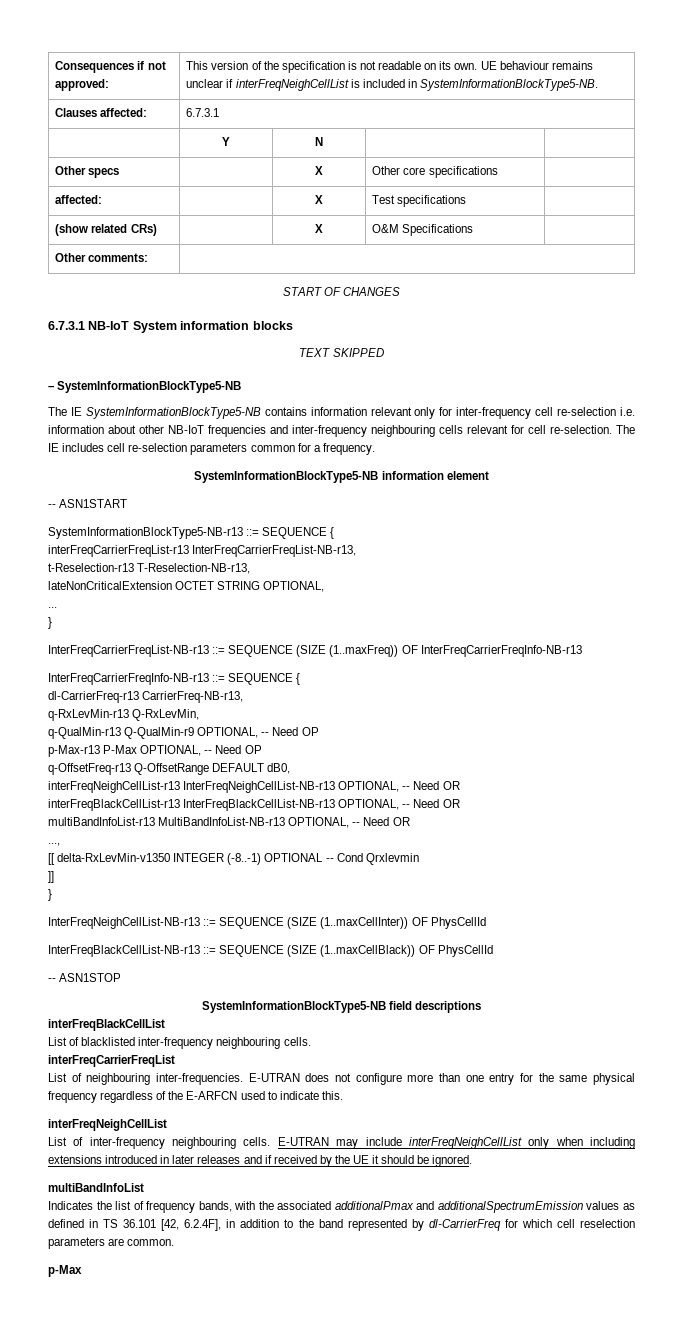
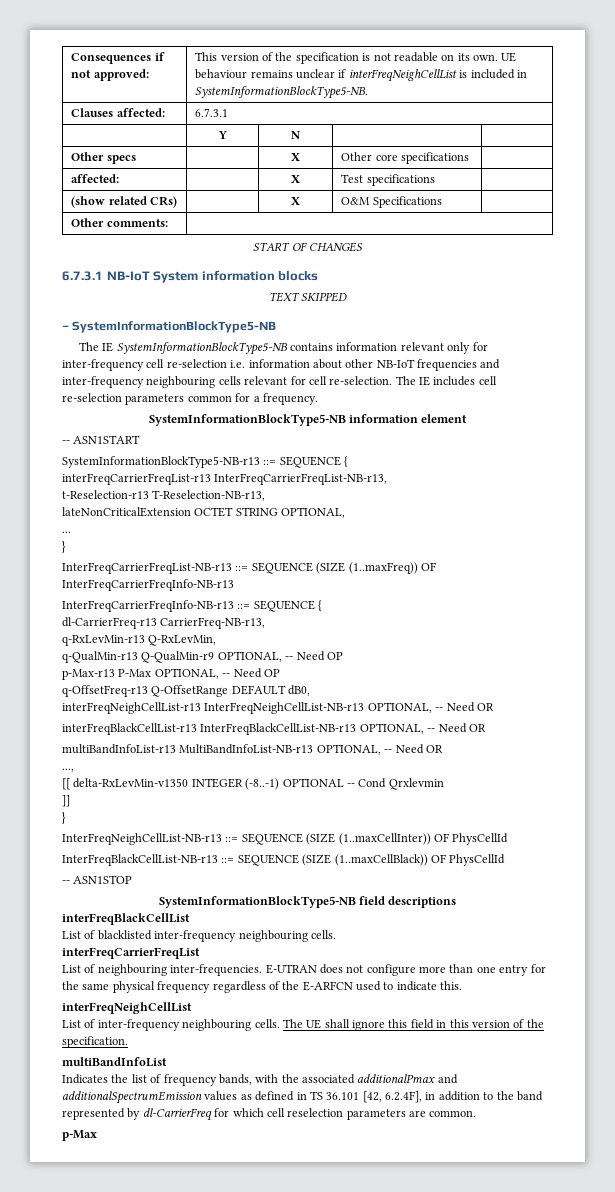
[277,1137,636,1149] [48,1155,473,1167] E-UTRAN may include interFreqNeighCellList only when including extensions introduced in later releases and if received by the UE it should be ignored. -> [282,1019,544,1031] [62,1036,128,1048] The UE shall ignore this field in this version of the specification.

